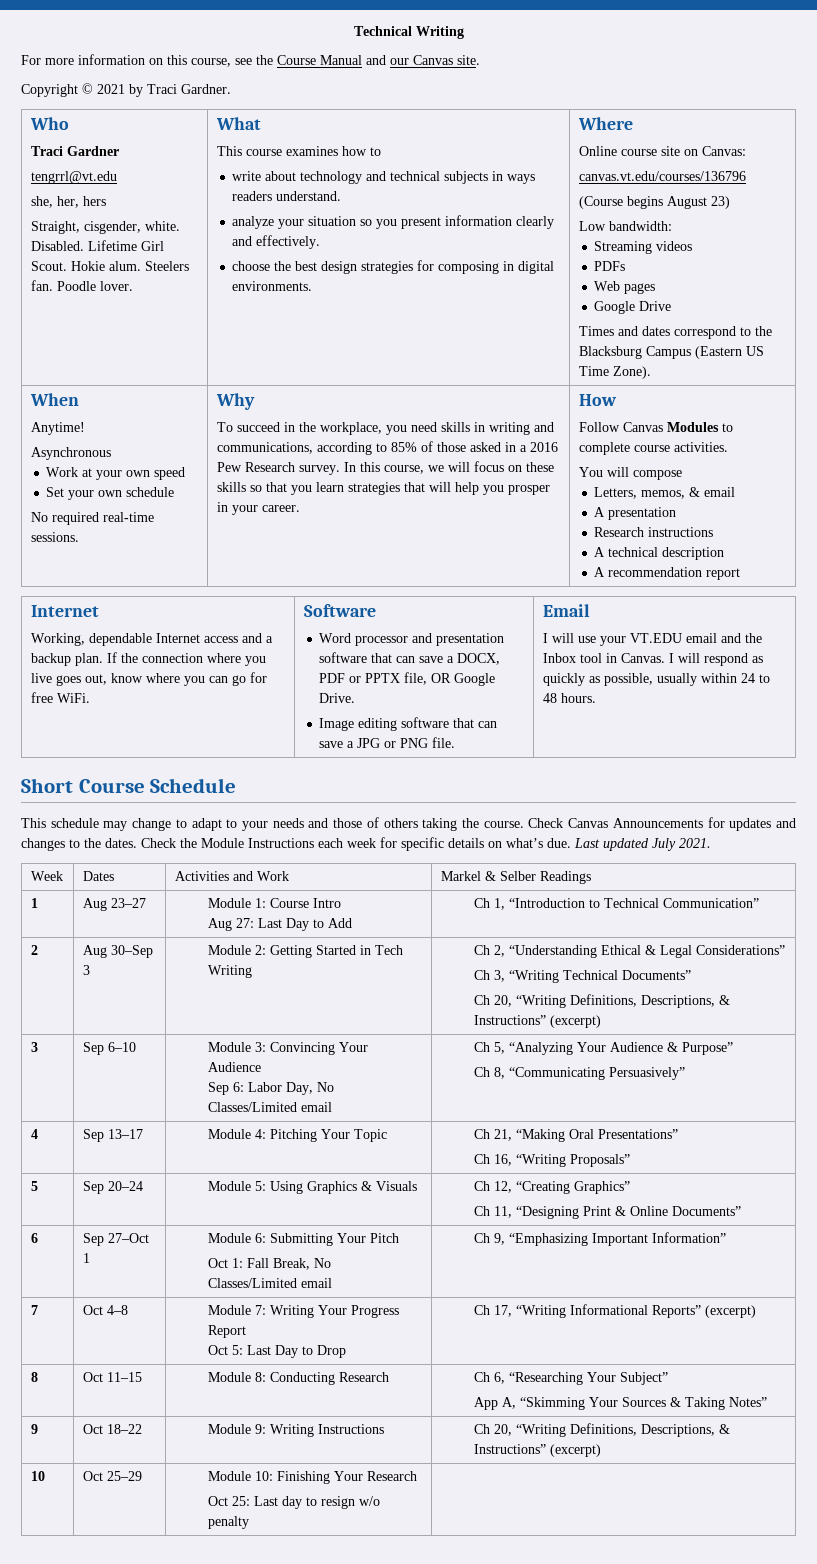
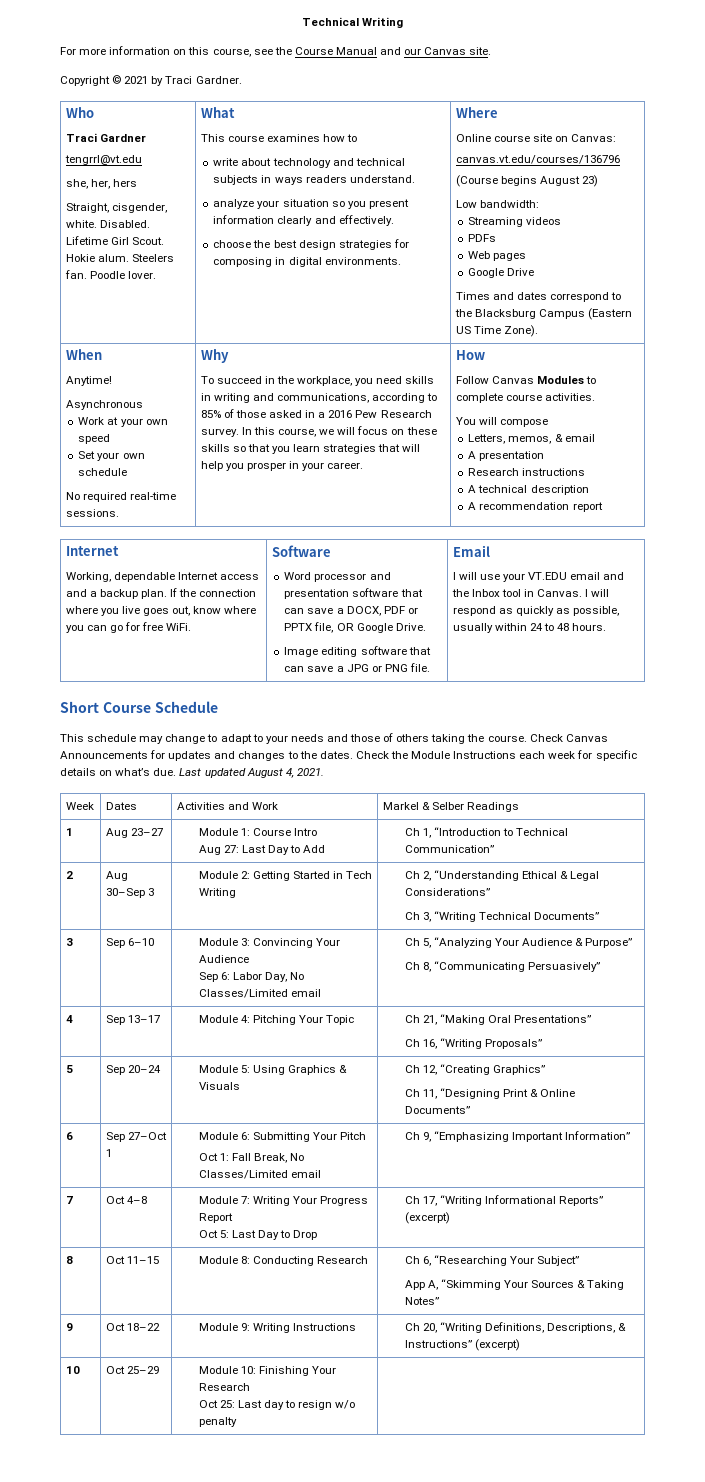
[652,838,676,851] July -> [246,768,294,778] August 4,
[473,994,730,1008] [473,1015,601,1028] // Ch 20, “Writing Definitions, Descriptions, & Instructions” (excerpt) -> (600, 916) none

